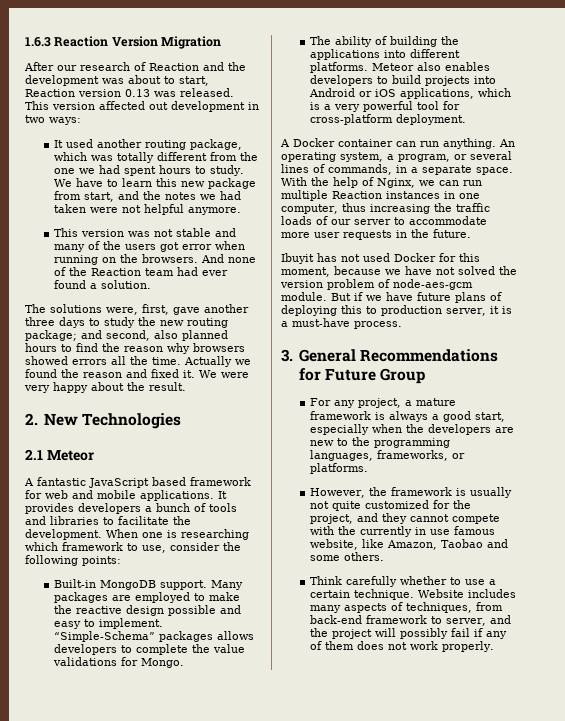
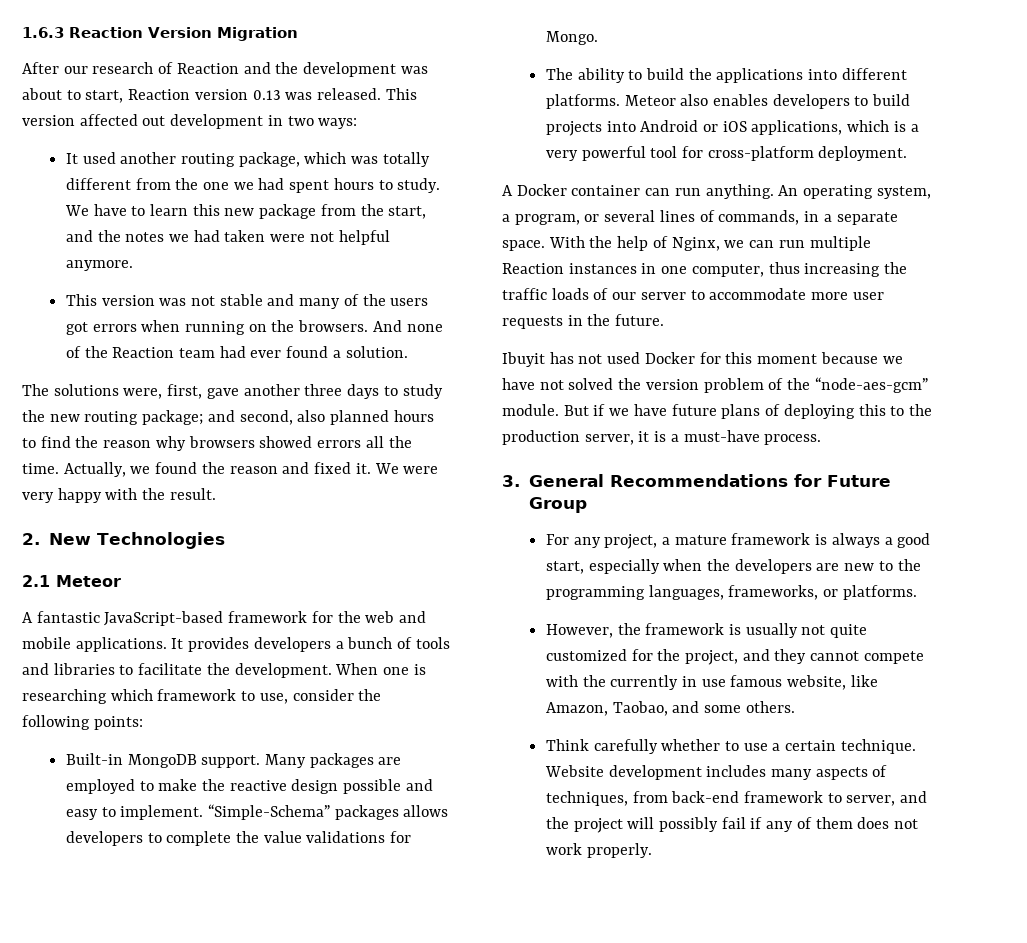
(82, 195) none -> [360,204,384,216] the
[182,244,213,250] error -> [92,324,137,332] errors
[184,356,232,367] Actually -> [63,462,126,477] Actually,
[91,382,124,391] about -> [105,488,138,500] with
[89,477,186,488] JavaScript based -> [104,611,224,626] JavaScript-based
(42, 494) none -> [337,611,361,623] the
[375,36,438,47] of building -> [628,68,685,80] to build
[281,267,330,277] moment, -> [757,354,818,364] moment
[393,279,473,290] node-aes-gcm -> [787,377,928,393] the “node-aes-gcm”
(377, 310) none -> [908,404,932,416] the
[441,539,484,548] Taobao -> [612,701,668,716] Taobao,
(465, 593) none -> [608,765,702,780] development

